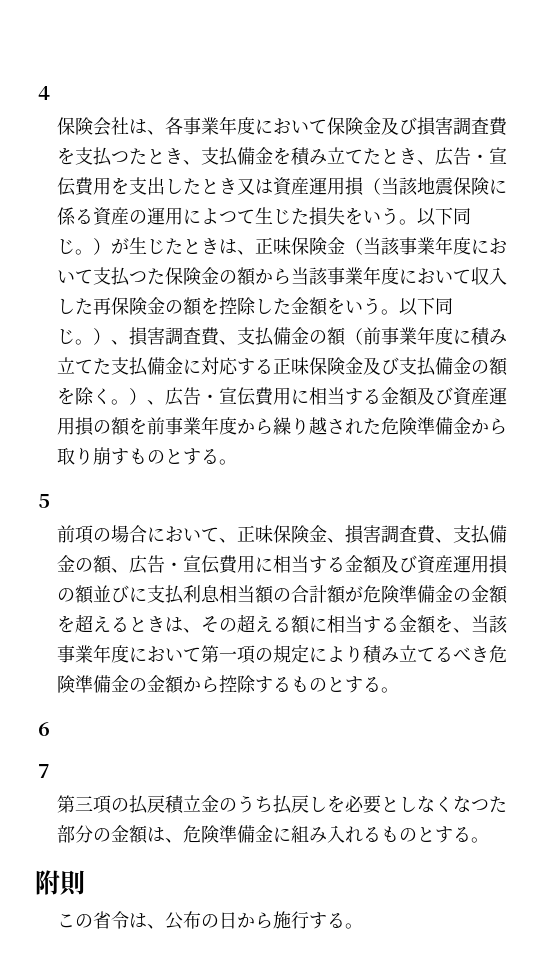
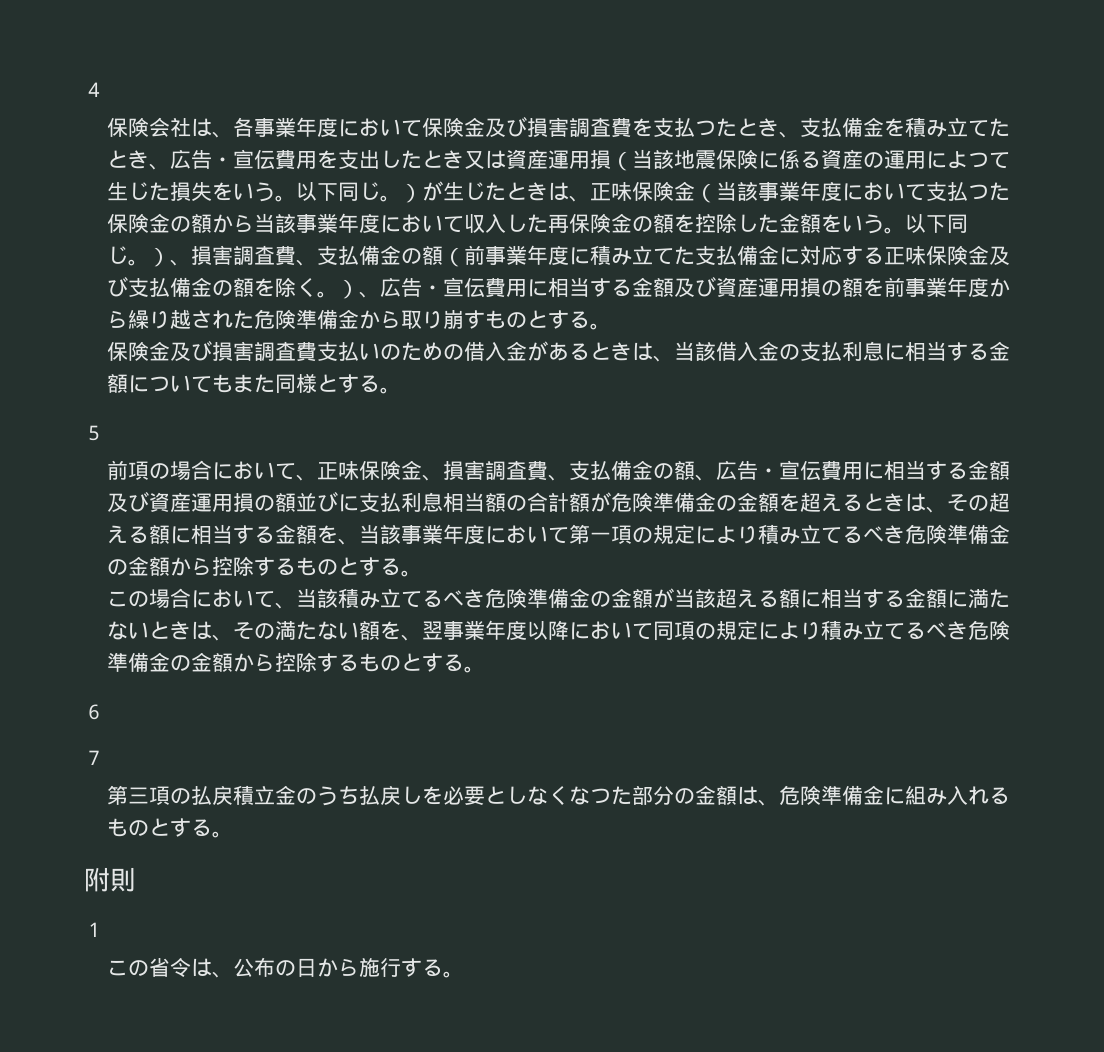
(237, 462) none -> [107,341,1011,362] [107,373,402,394] // 保険金及び損害調査費支払いのための借入金があるときは、当該借入金の支払利息に相当する金額についてもまた同様とする。
(399, 690) none -> [107,588,1011,609] [107,620,1011,641] [107,652,486,673] // この場合において、当該積み立てるべき危険準備金の金額が当該超える額に相当する金額に満たないときは、その満たない額を、翌事業年度以降において同項の規定により積み立てるべき危険準備金の金額から控除するものとする。
(85, 883) none -> [84,922,104,937] // １

